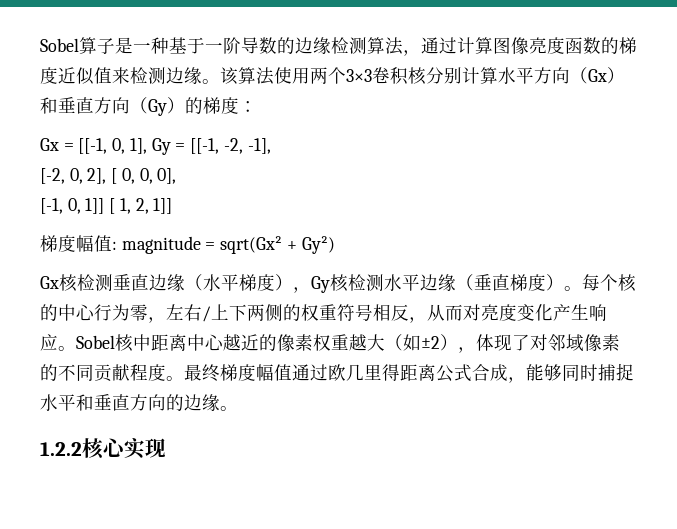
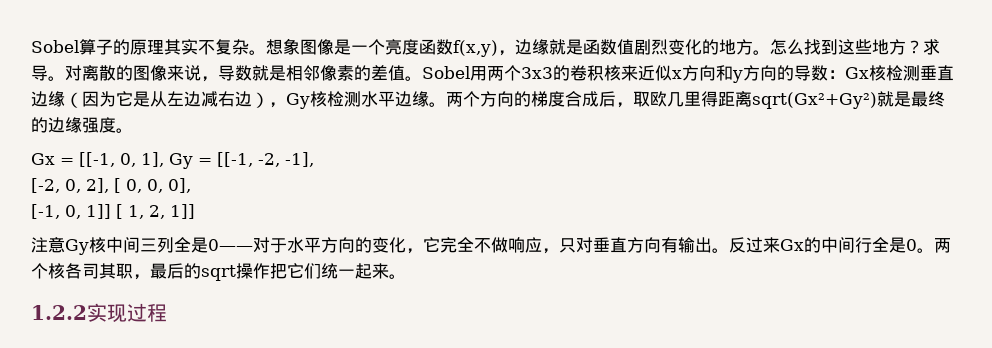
[115,37,637,56] [40,67,625,85] [40,97,257,116] 是一种基于一阶导数的边缘检测算法，通过计算图像亮度函数的梯度近似值来检测边缘。该算法使用两个3×3卷积核分别计算水平方向（Gx）和垂直方向（Gy）的梯度： -> [113,38,940,57] [31,65,954,83] [31,91,945,109] [31,117,133,133] 的原理其实不复杂。想象图像是一个亮度函数f(x,y)，边缘就是函数值剧烈变化的地方。怎么找到这些地方？求导。对离散的图像来说，导数就是相邻像素的差值。Sobel用两个3x3的卷积核来近似x方向和y方向的导数：Gx核检测垂直边缘（因为它是从左边减右边），Gy核检测水平边缘。两个方向的梯度合成后，取欧几里得距离sqrt(Gx²+Gy²)就是最终的边缘强度。
[40,235,335,254] [40,274,636,293] [40,304,607,323] [40,334,620,353] [40,363,634,383] [40,394,220,411] 梯度幅值: magnitude = sqrt(Gx² + Gy²) // Gx核检测垂直边缘（水平梯度），Gy核检测水平边缘（垂直梯度）。每个核的中心行为零，左右/上下两侧的权重符号相反，从而对亮度变化产生响应。Sobel核中距离中心越近的像素权重越大（如±2），体现了对邻域像素的不同贡献程度。最终梯度幅值通过欧几里得距离公式合成，能够同时捕捉水平和垂直方向的边缘 -> [31,237,951,255] [31,263,389,281] 注意Gy核中间三列全是0——对于水平方向的变化，它完全不做响应，只对垂直方向有输出。反过来Gx的中间行全是0。两个核各司其职，最后的sqrt操作把它们统一起来
[82,438,166,459] 核心实现 -> [87,303,167,323] 实现过程

